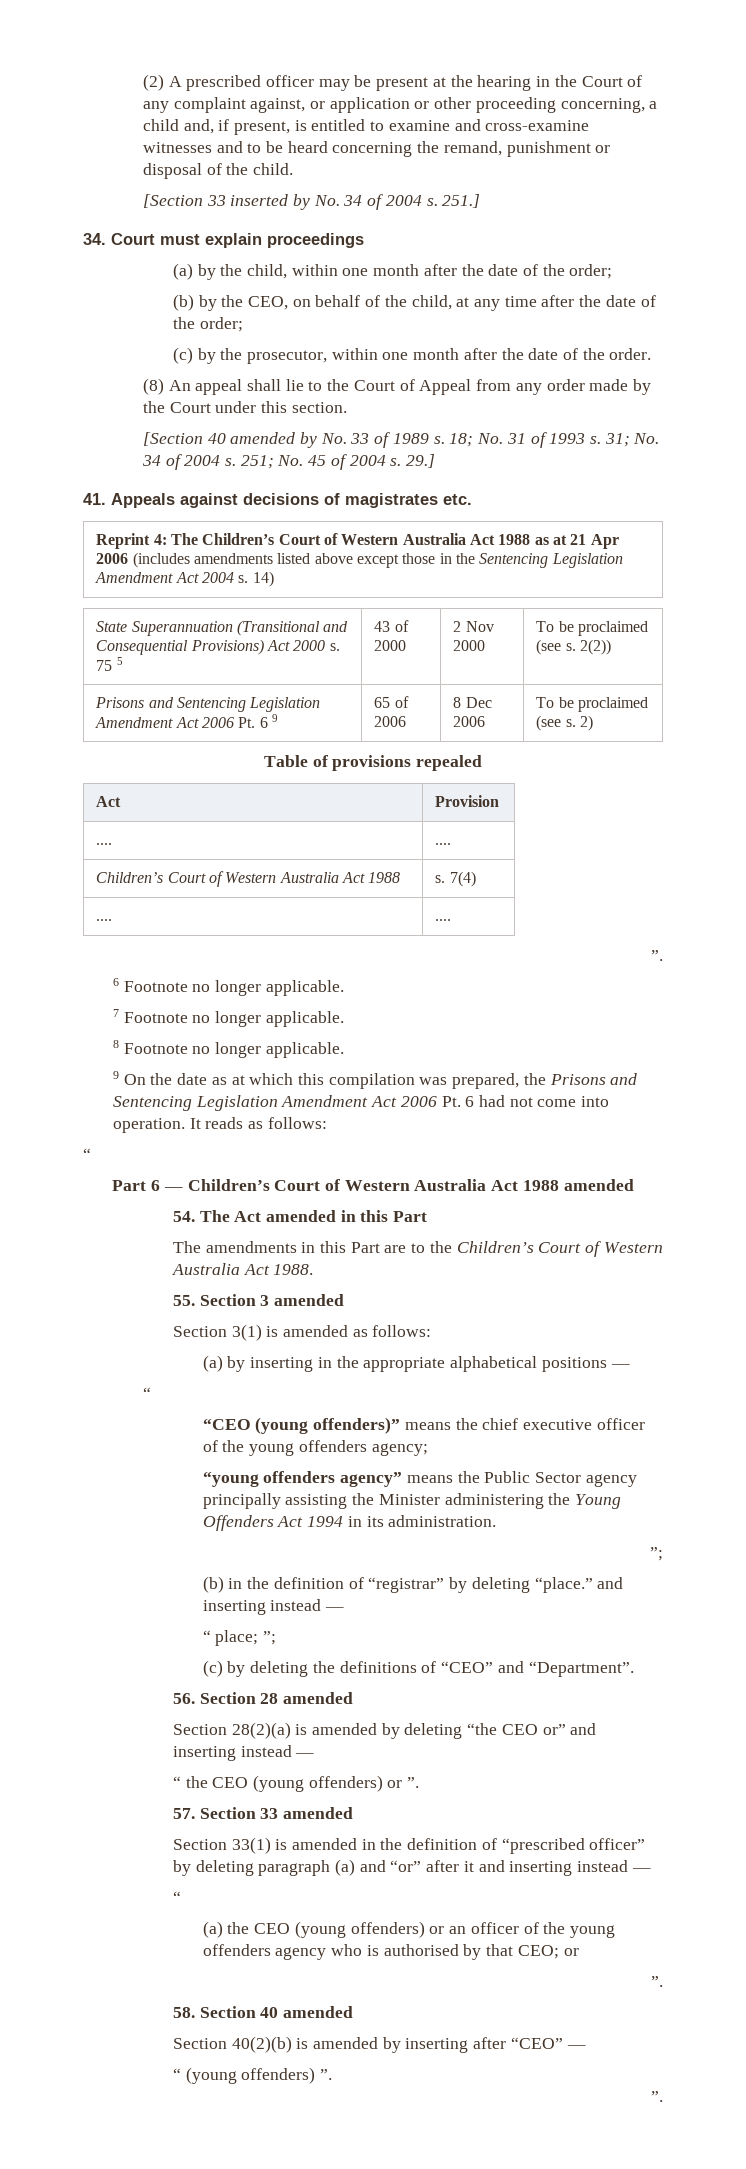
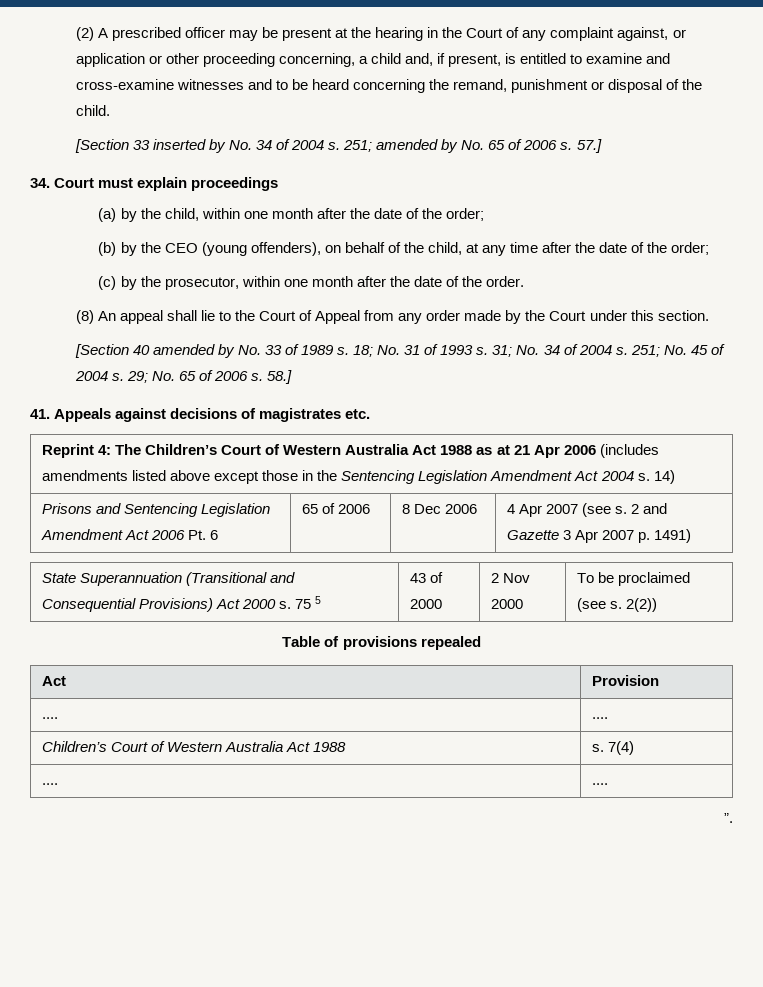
[442,194,481,208] 251.] -> [343,139,602,153] 251; amended by No. 65 of 2006 s. 57.]
[247,296,288,310] CEO, -> [164,242,321,256] CEO (young offenders),
[406,454,436,468] 29.] -> [126,370,293,384] 29; No. 65 of 2006 s. 58.]
(274, 579) none -> [41,503,271,517] [40,529,219,540] [301,503,371,514] [401,504,478,514] [506,503,668,517] [506,529,692,543] // Prisons and Sentencing Legislation Amendment Act 2006 Pt. 6 | 65 of 2006 | 8 Dec 2006 | 4 Apr 2007 (see s. 2 and Gazette 3 Apr 2007 p. 1491)
[95,697,321,712] [95,714,278,728] [374,696,409,708] [374,716,407,727] [453,697,492,708] [453,716,486,727] [536,697,648,712] [536,715,593,731] // Prisons and Sentencing Legislation Amendment Act 2006 Pt. 6 9 | 65 of 2006 | 8 Dec 2006 | To be proclaimed (see s. 2) -> (658, 605) none
[112,978,344,996] [112,1009,344,1027] [112,1040,344,1058] [112,1071,638,1089] [112,1095,610,1111] [112,1117,327,1133] [83,1148,91,1160] [112,1179,634,1191] [172,1210,428,1222] [172,1241,663,1257] [171,1263,314,1275] [172,1294,344,1306] [172,1324,432,1341] [202,1355,630,1372] [142,1387,151,1399] [202,1417,645,1434] [202,1440,428,1456] [202,1471,637,1487] [202,1493,622,1509] [202,1515,497,1531] [650,1547,663,1561] [202,1576,624,1593] [202,1599,345,1615] [202,1630,277,1646] [202,1660,634,1677] [172,1692,353,1704] [172,1722,597,1739] [172,1745,315,1761] [172,1775,420,1792] [172,1807,353,1819] [172,1837,646,1854] [172,1859,651,1876] [172,1891,181,1903] [202,1921,615,1938] [202,1944,579,1960] [651,1976,663,1987] [172,2006,353,2018] [172,2036,586,2053] [172,2067,332,2084] [651,2091,663,2102] // 6 Footnote no longer applicable. // 7 Footnote no longer applicable. // 8 Footnote no longer applicable. // 9 On the date as at which this compilation was prepared, the Prisons and Sentencing Legislation Amendment Act 2006 Pt. 6 had not come into operation. It reads as follows: // “ // Part 6 — Children’s Court of Western Australia Act 1988 amended // 54. The Act amended in this Part // The amendments in this Part are to the Children’s Court of Western Australia Act 1988. // 55. Section 3 amended // Section 3(1) is amended as follows: // (a) by inserting in the appropriate alphabetical positions — // “ // “CEO (young offenders)” means the chief executive officer of the young offenders agency; // “young offenders agency” means the Public Sector agency principally assisting the Minister administering the Young Offenders Act 1994 in its administration. // ”; // (b) in the definition of “registrar” by deleting “place.” and inserting instead — // “ place; ”; // (c) by deleting the definitions of “CEO” and “Department”. // 56. Section 28 amended // Section 28(2)(a) is amended by deleting “the CEO or” and inserting instead — // “ the CEO (young offenders) or ”. // 57. Section 33 amended // Section 33(1) is amended in the definition of “prescribed officer” by deleting paragraph (a) and “or” after it and inserting instead — // “ // (a) the CEO (young offenders) or an officer of the young offenders agency who is authorised by that CEO; or // ”. // 58. Section 40 amended // Section 40(2)(b) is amended by inserting after “CEO” — // “ (young offenders) ”. // ”. -> (733, 818) none

